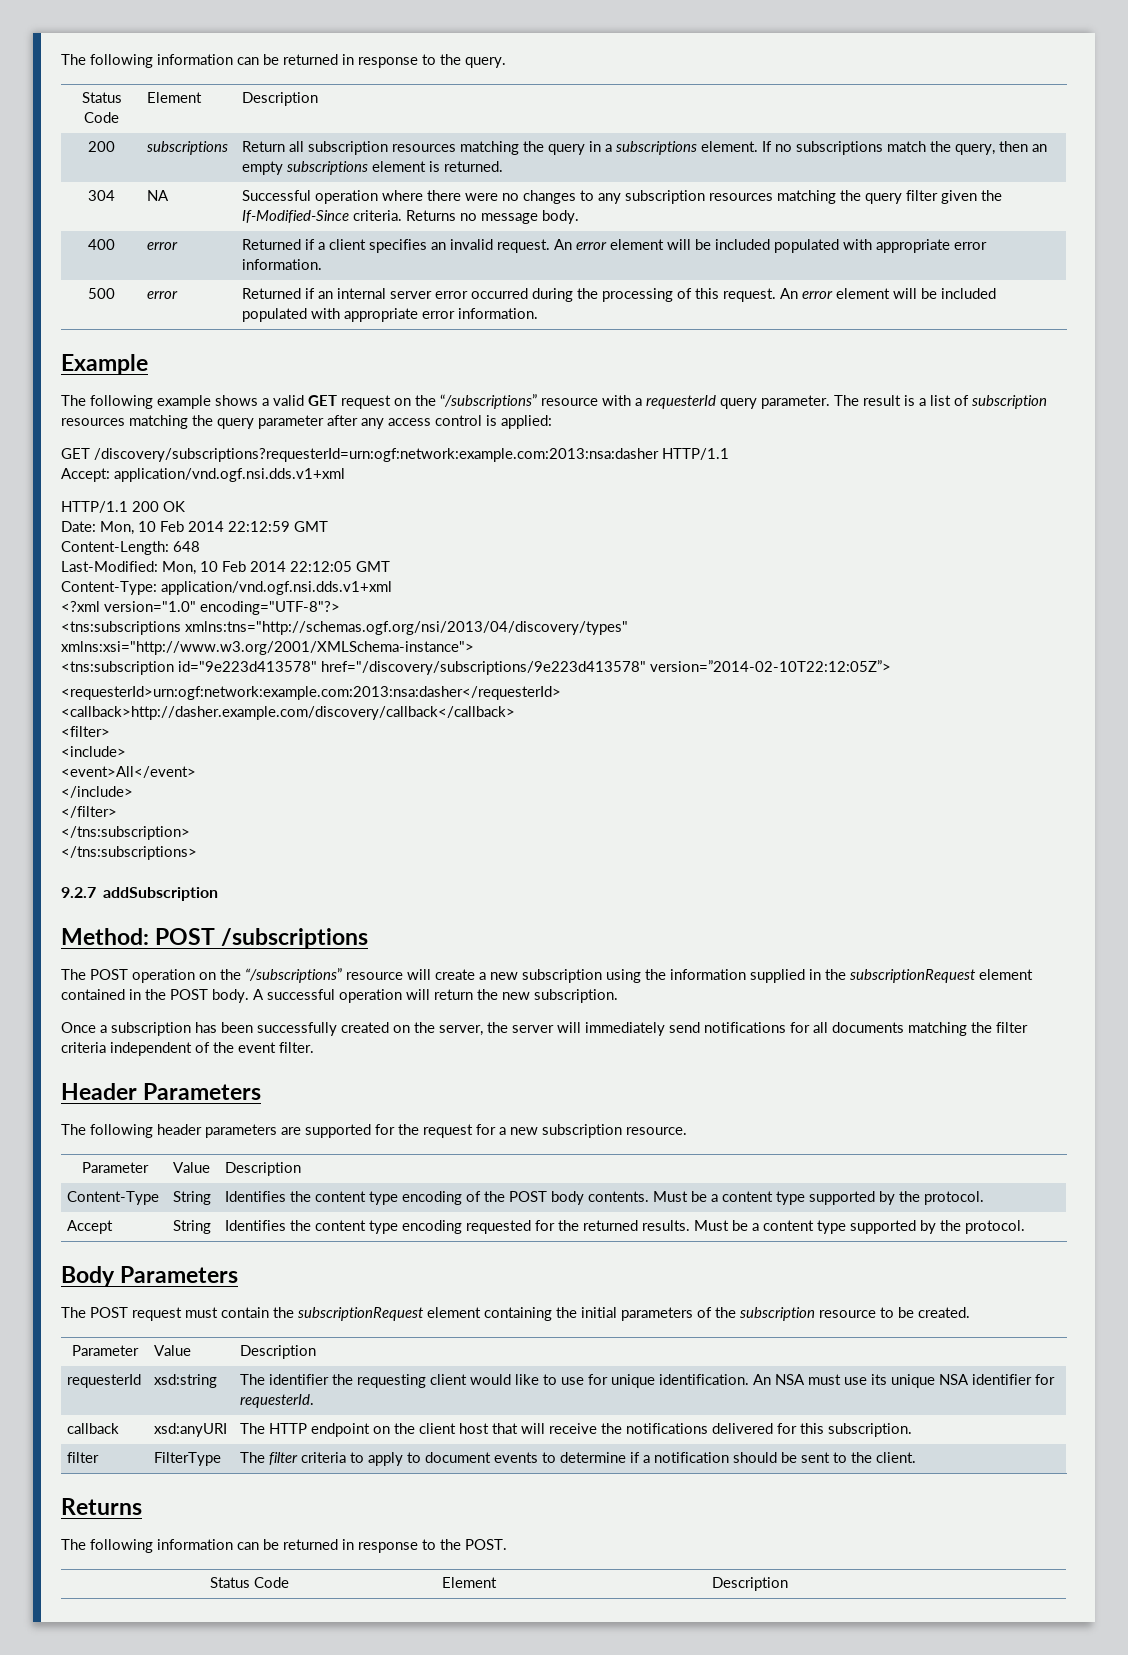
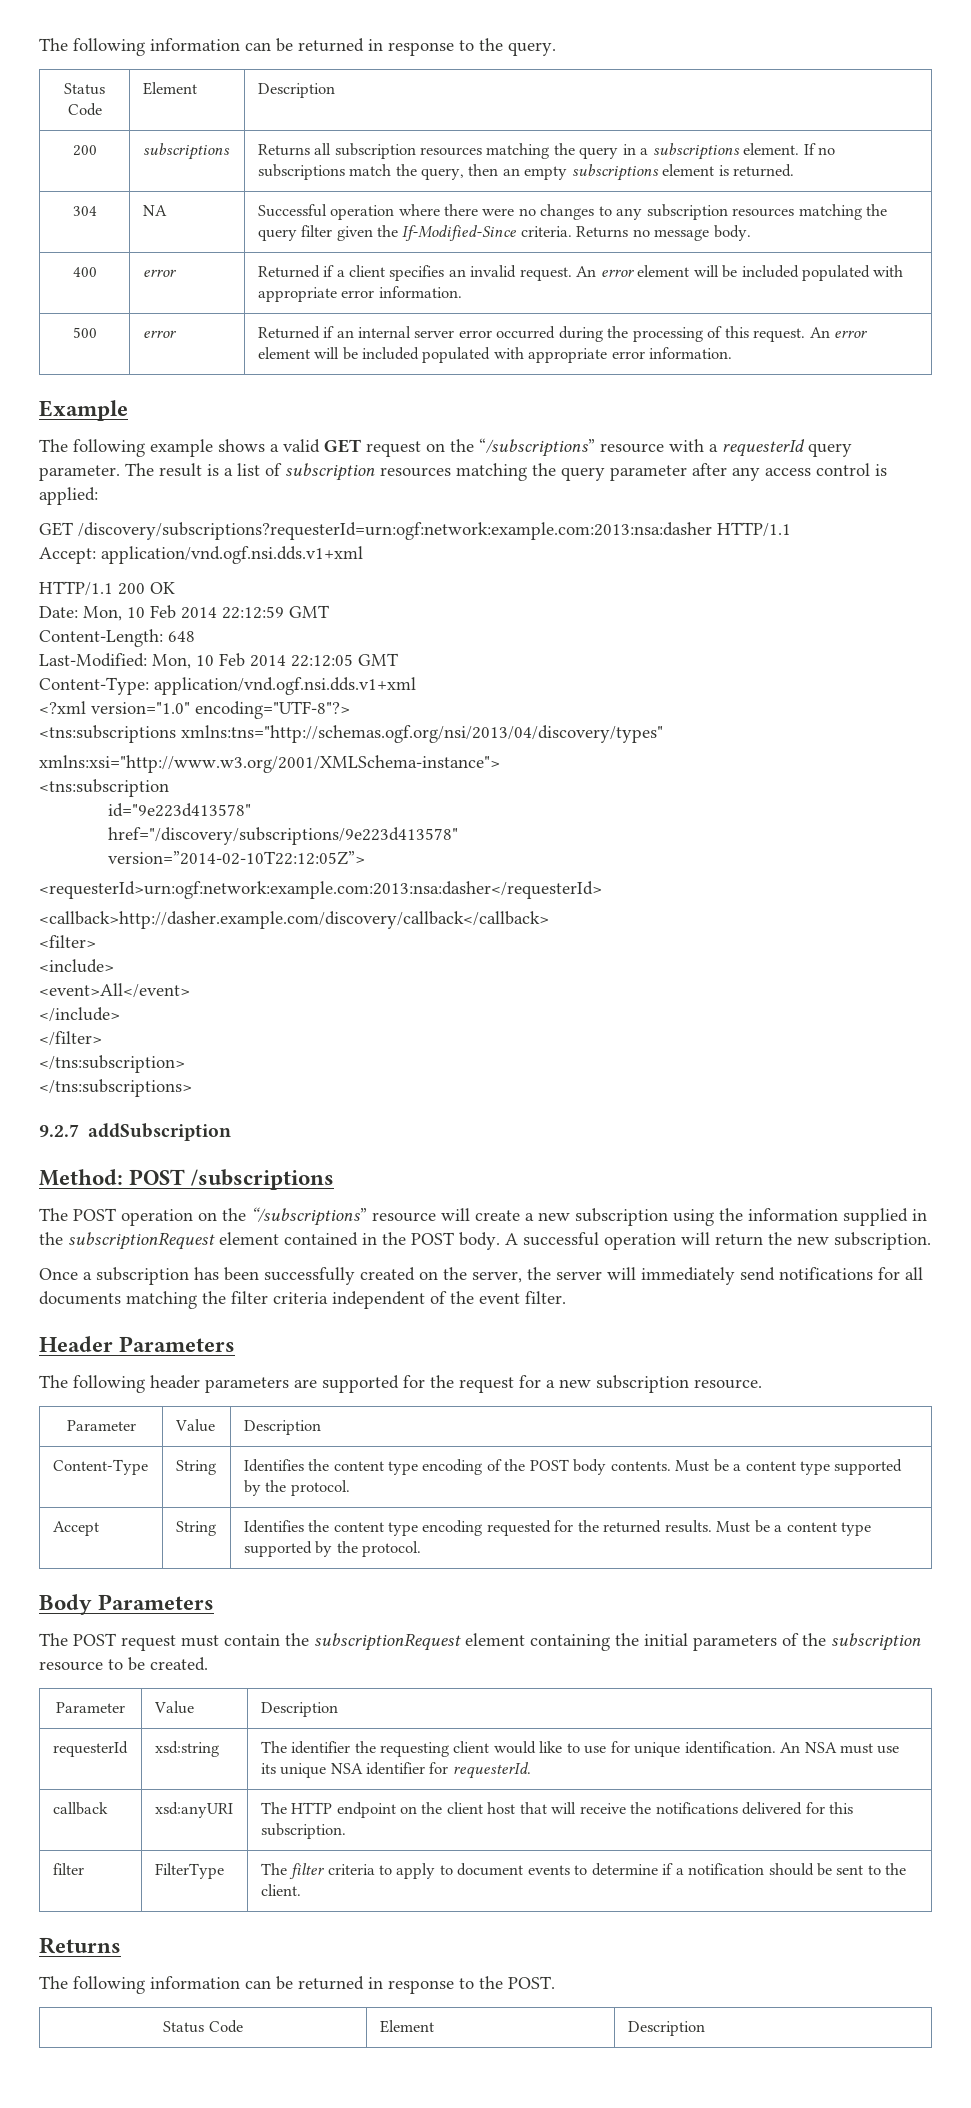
[242,141,286,152] Return -> [257,144,310,156] Returns
(174, 668) none -> (169, 788) //
(317, 666) none -> (252, 810) //
(646, 668) none -> (459, 836) //

